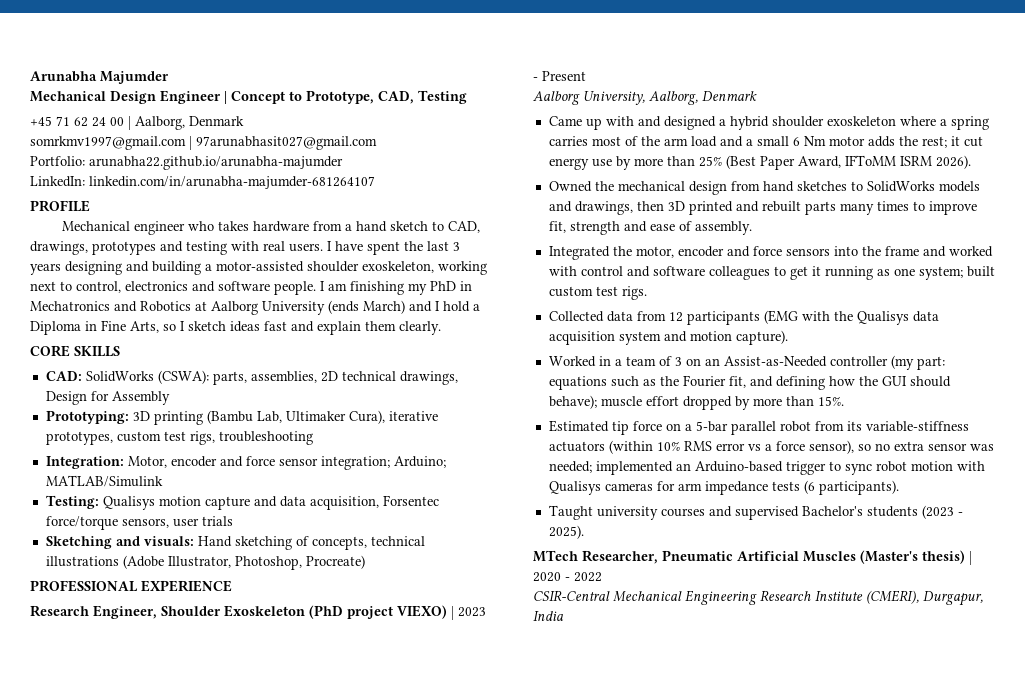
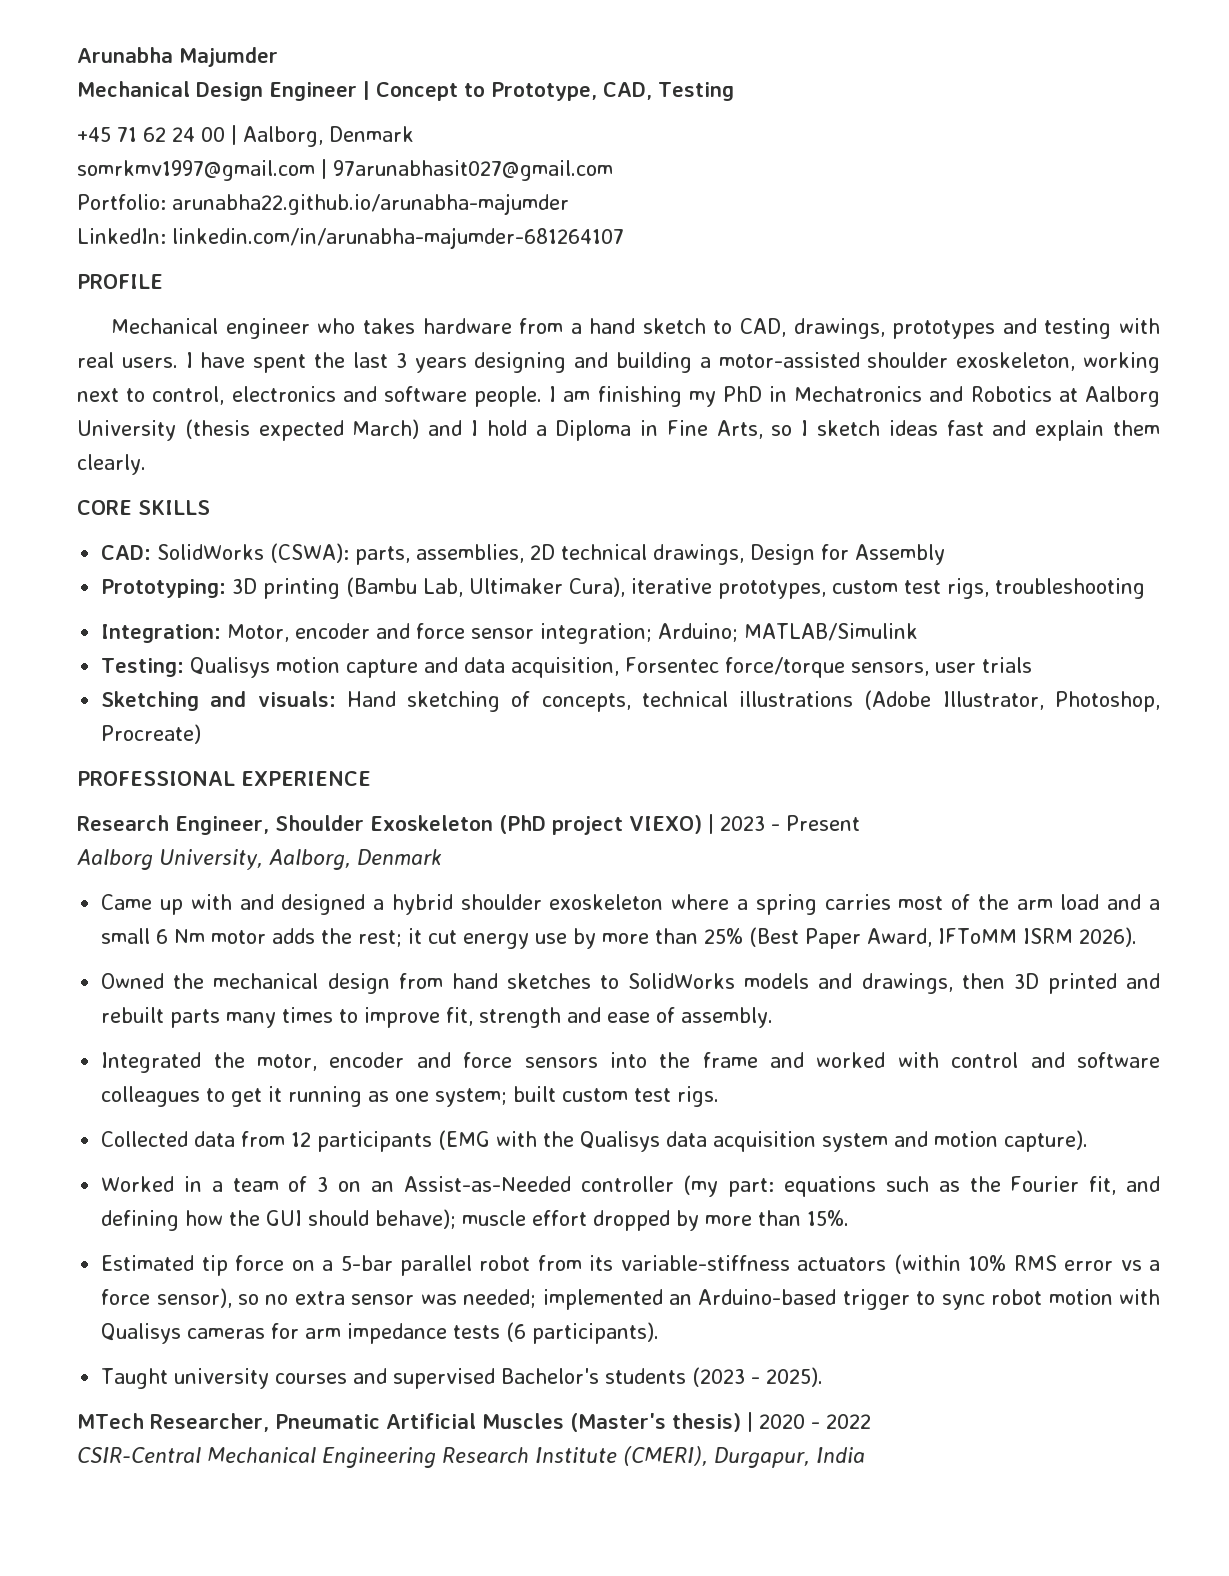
[328,300,359,314] (ends -> [184,419,344,441] (thesis expected

